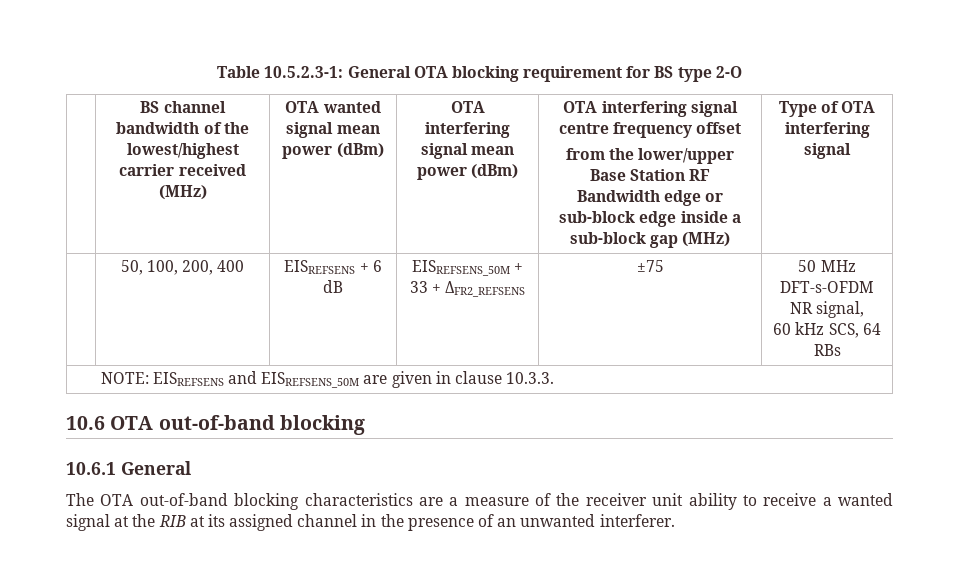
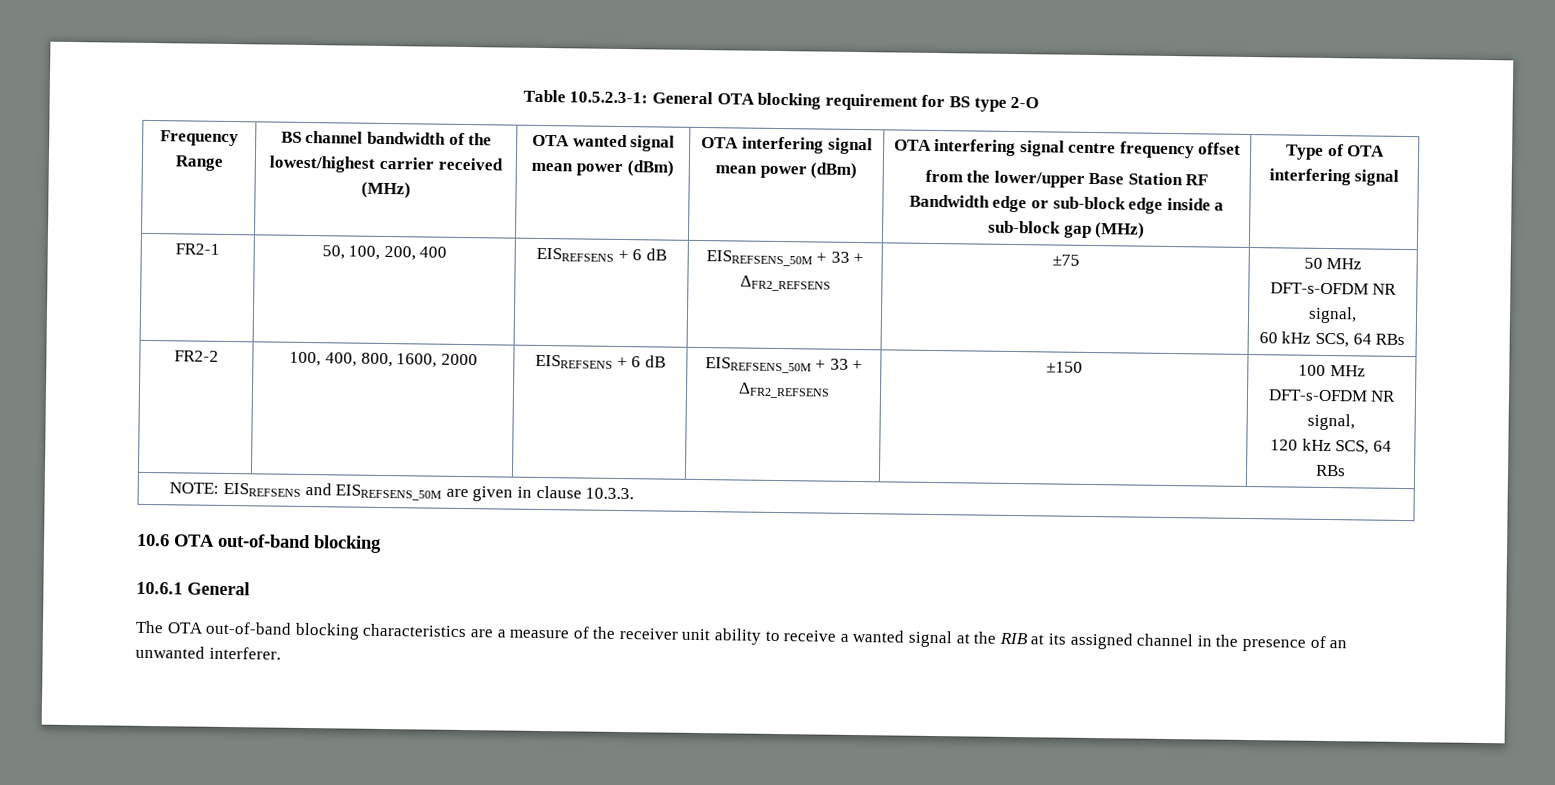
(742, 72) none -> [160,130,239,147] [174,155,223,171] Frequency Range
(851, 151) none -> [175,243,220,255] FR2-1
(841, 350) none -> [174,350,219,362] [289,351,478,368] [535,354,666,369] [704,357,864,374] [737,382,830,399] [1046,361,1083,373] [1298,364,1366,377] [1267,389,1397,402] [1307,413,1355,431] [1270,438,1392,455] [1315,464,1346,477] // FR2-2 | 100, 400, 800, 1600, 2000 | EISREFSENS + 6 dB | EISREFSENS_50M + 33 + ΔFR2_REFSENS | ±150 | 100 MHz DFT-s-OFDM NR signal, // 120 kHz SCS, 64 RBs

